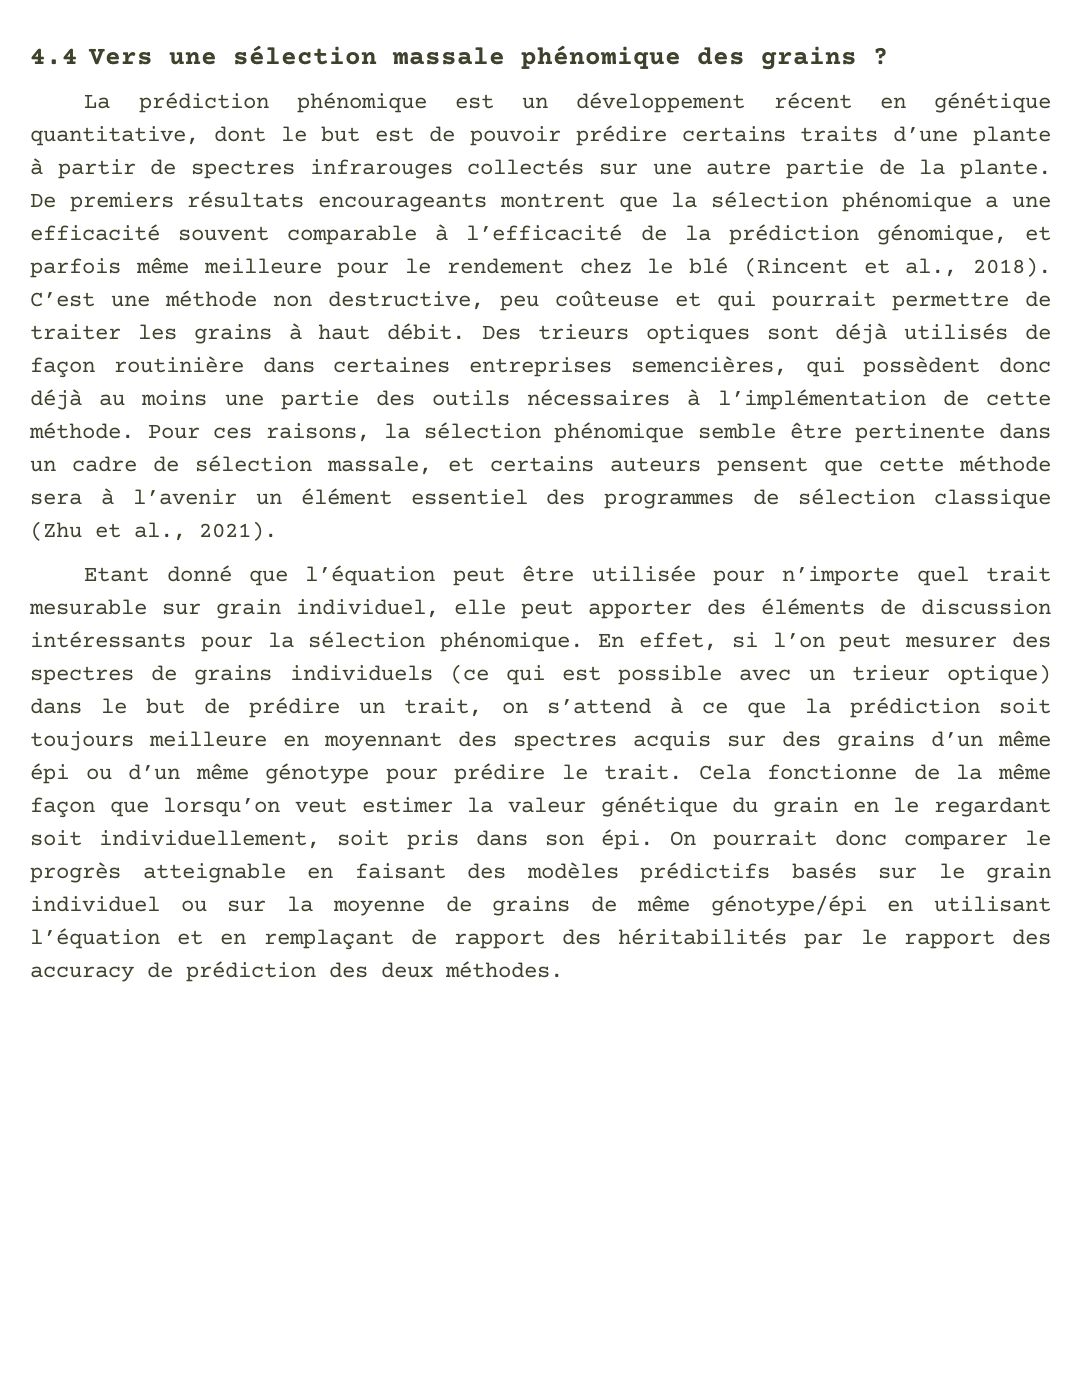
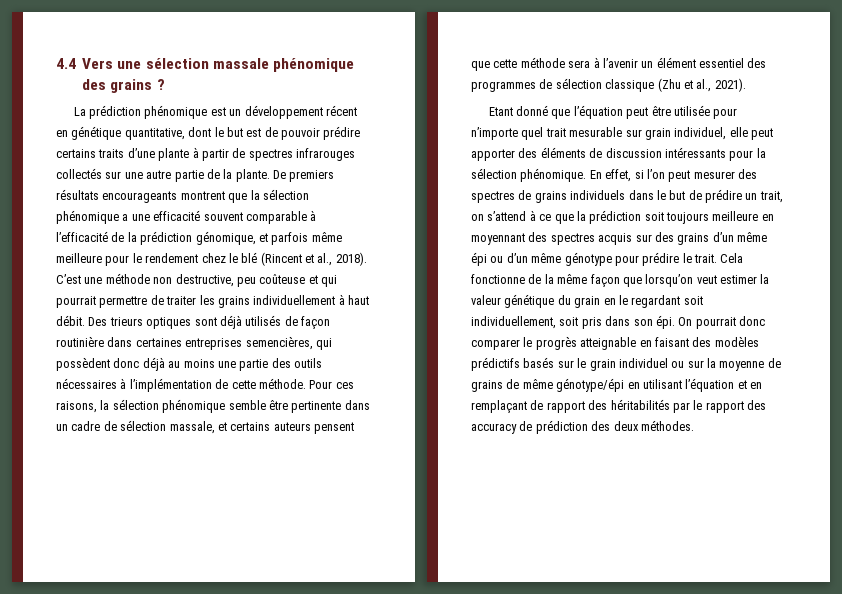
(272, 334) none -> [253,295,336,305] individuellement
[449,664,1051,685] (ce qui est possible avec un trieur optique) -> (626, 195) none

